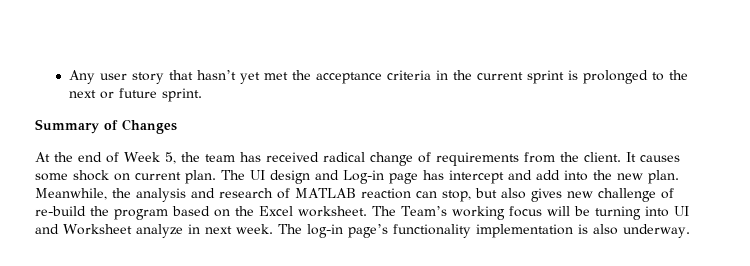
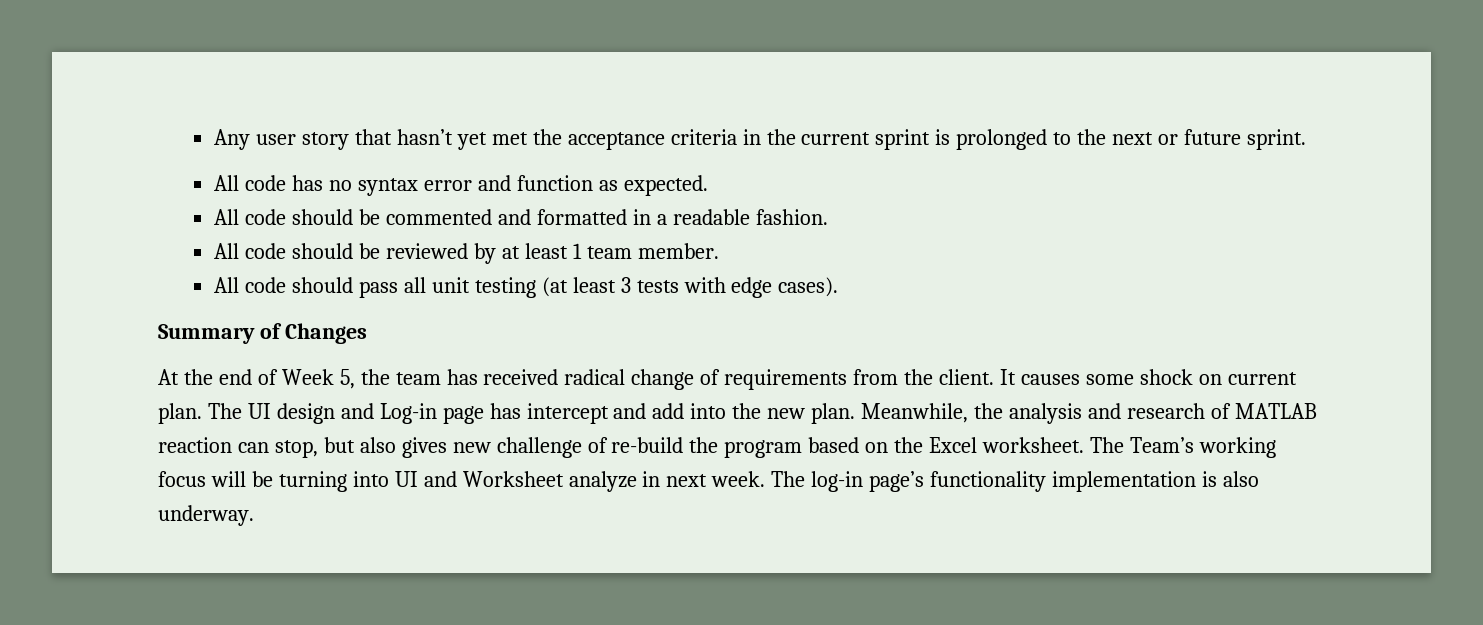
(202, 95) none -> [214,175,708,196] [214,209,828,225] [214,243,719,264] [214,277,839,298] // All code has no syntax error and function as expected. // All code should be commented and formatted in a readable fashion. // All code should be reviewed by at least 1 team member. // All code should pass all unit testing (at least 3 tests with edge cases).

